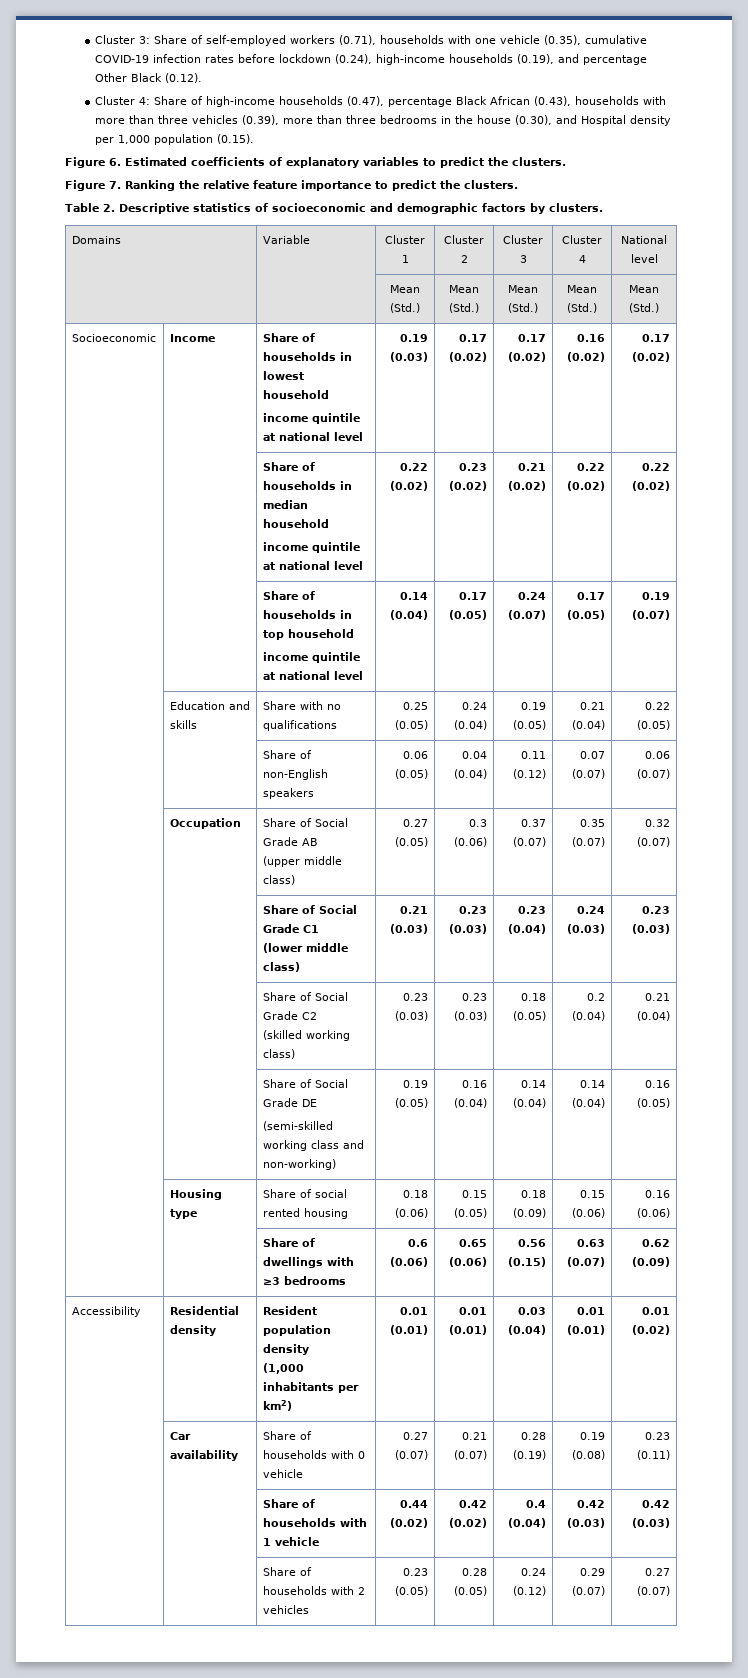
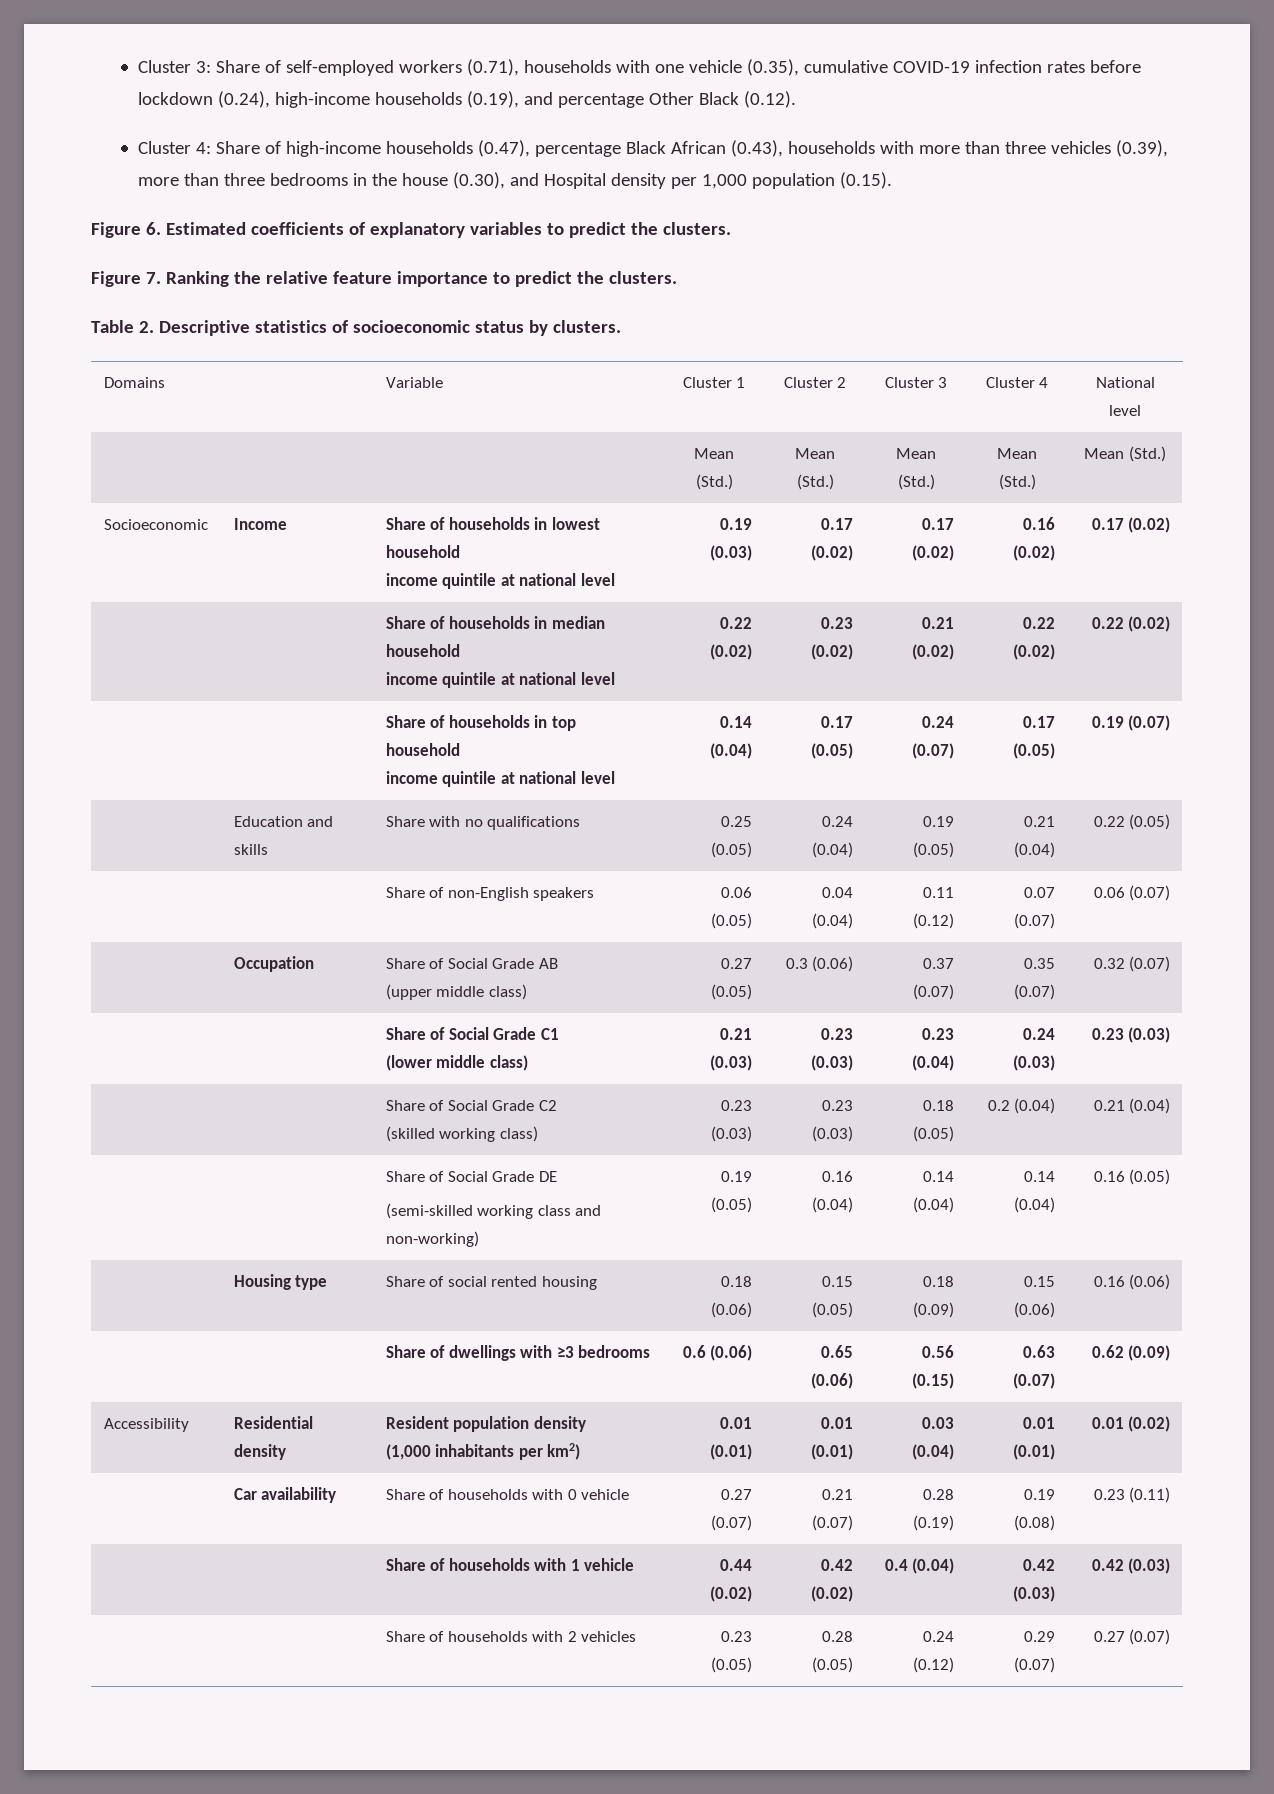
[369,203,526,214] and demographic factors -> [474,321,524,333] status

